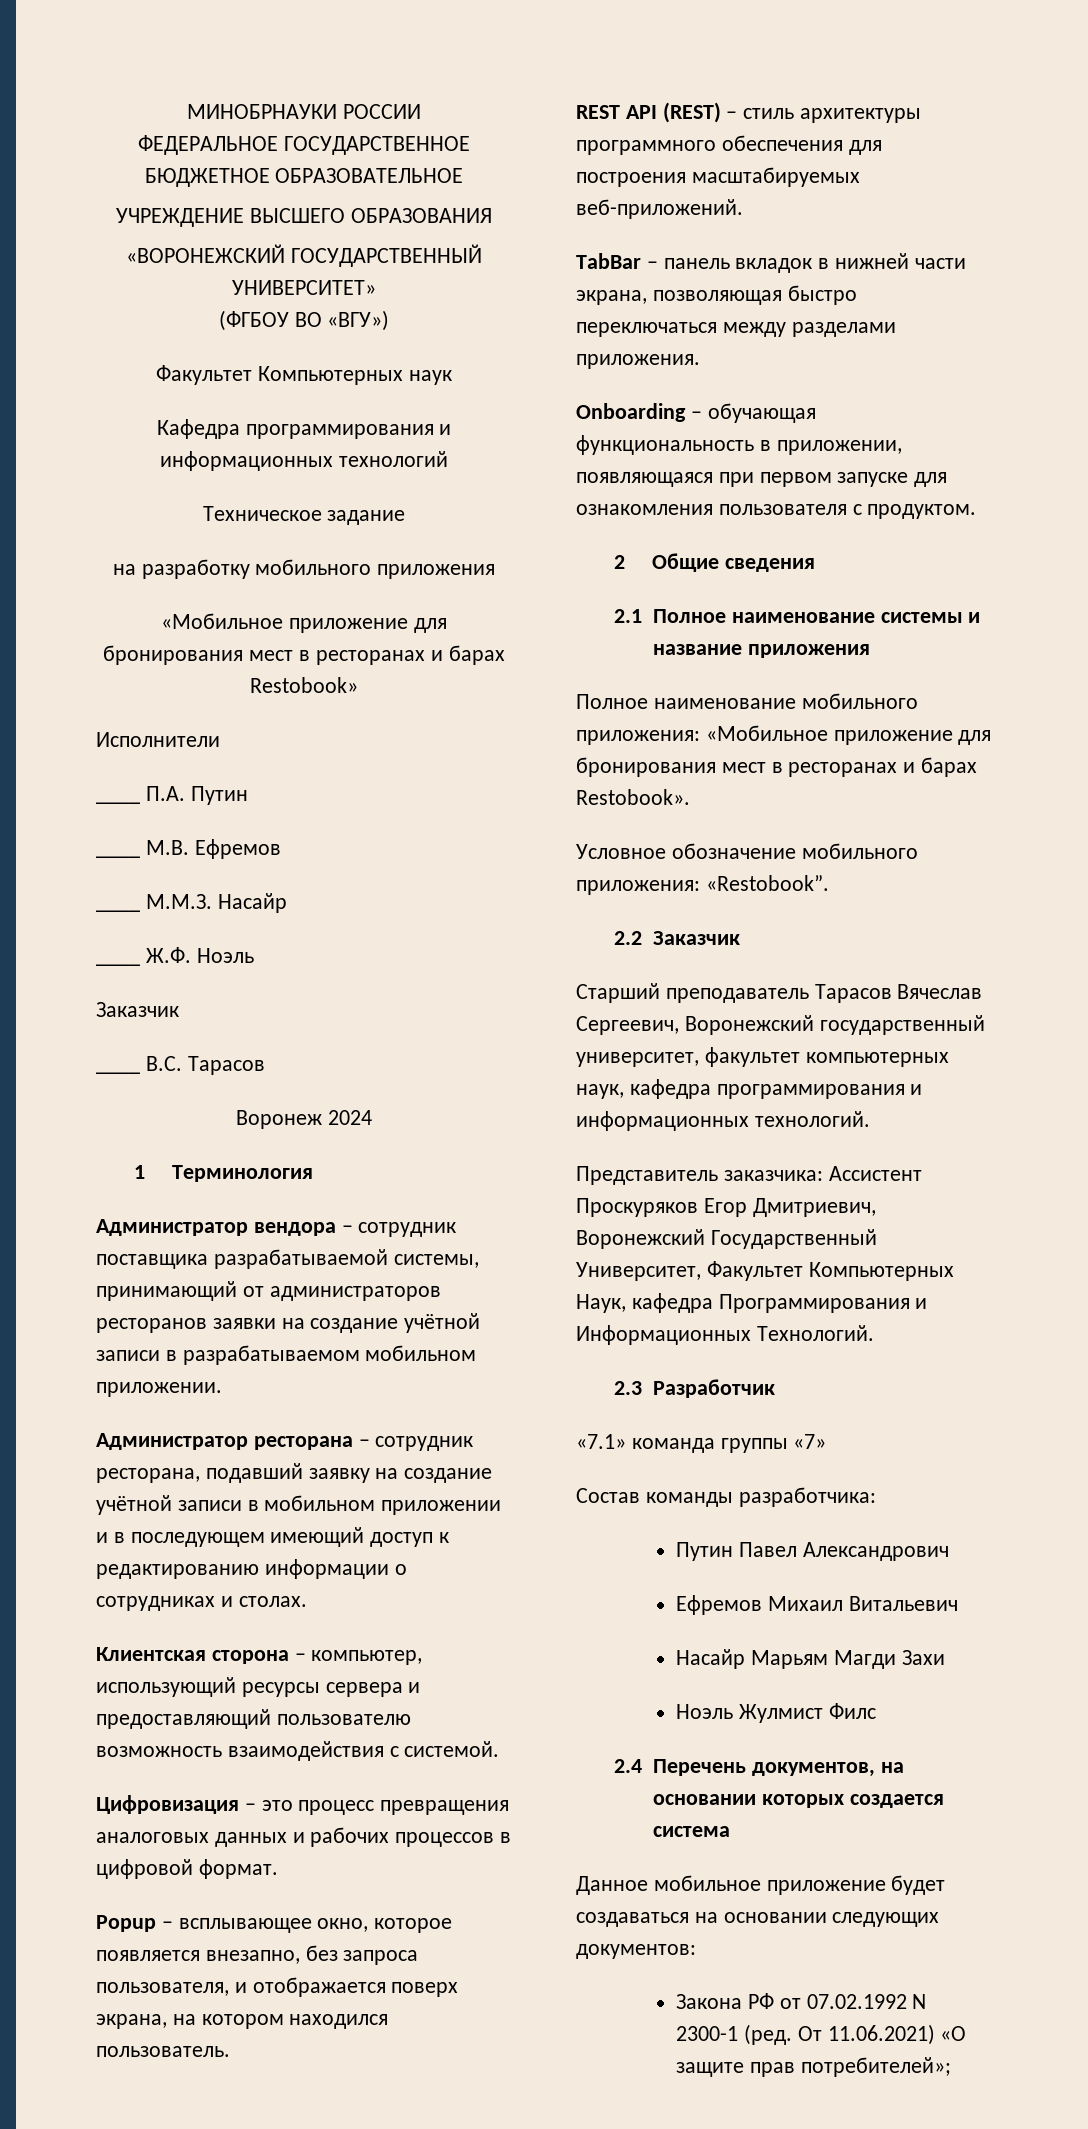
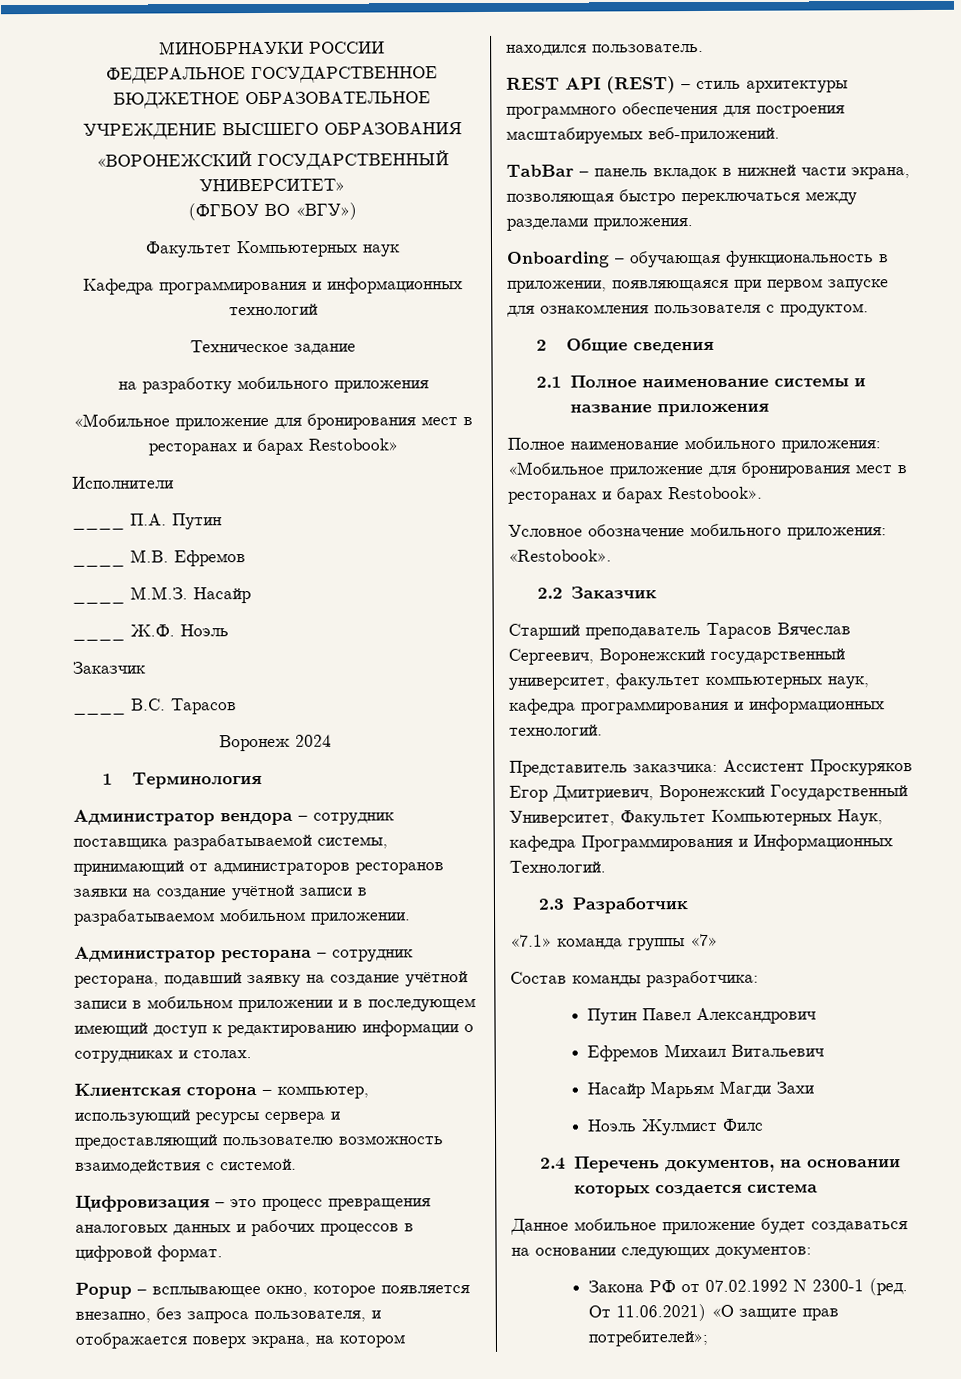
[705,875,829,891] «Restobook”. -> [508,549,612,562] «Restobook».

